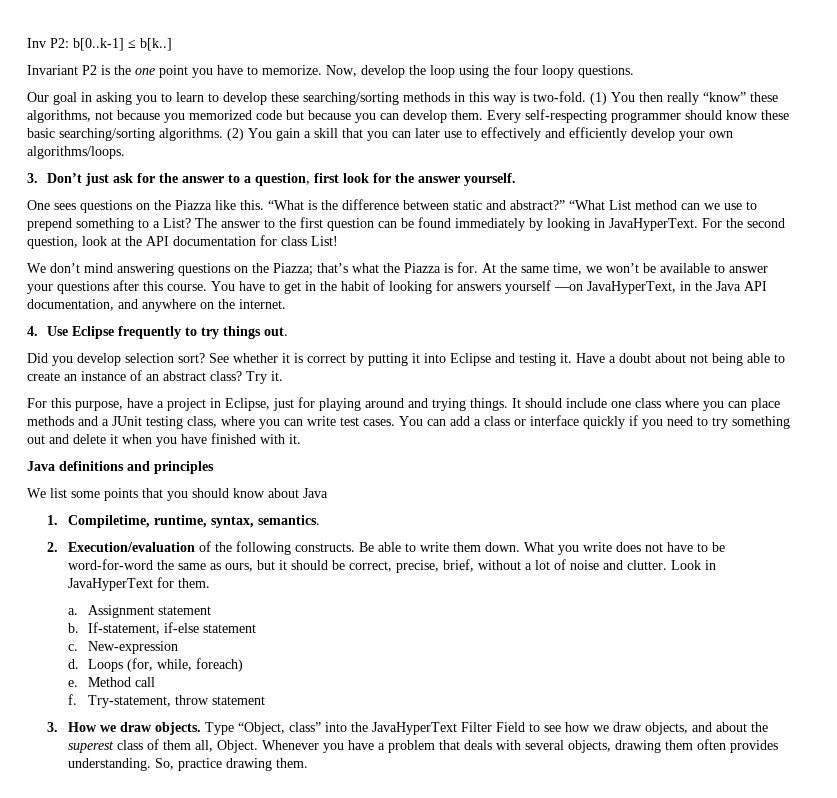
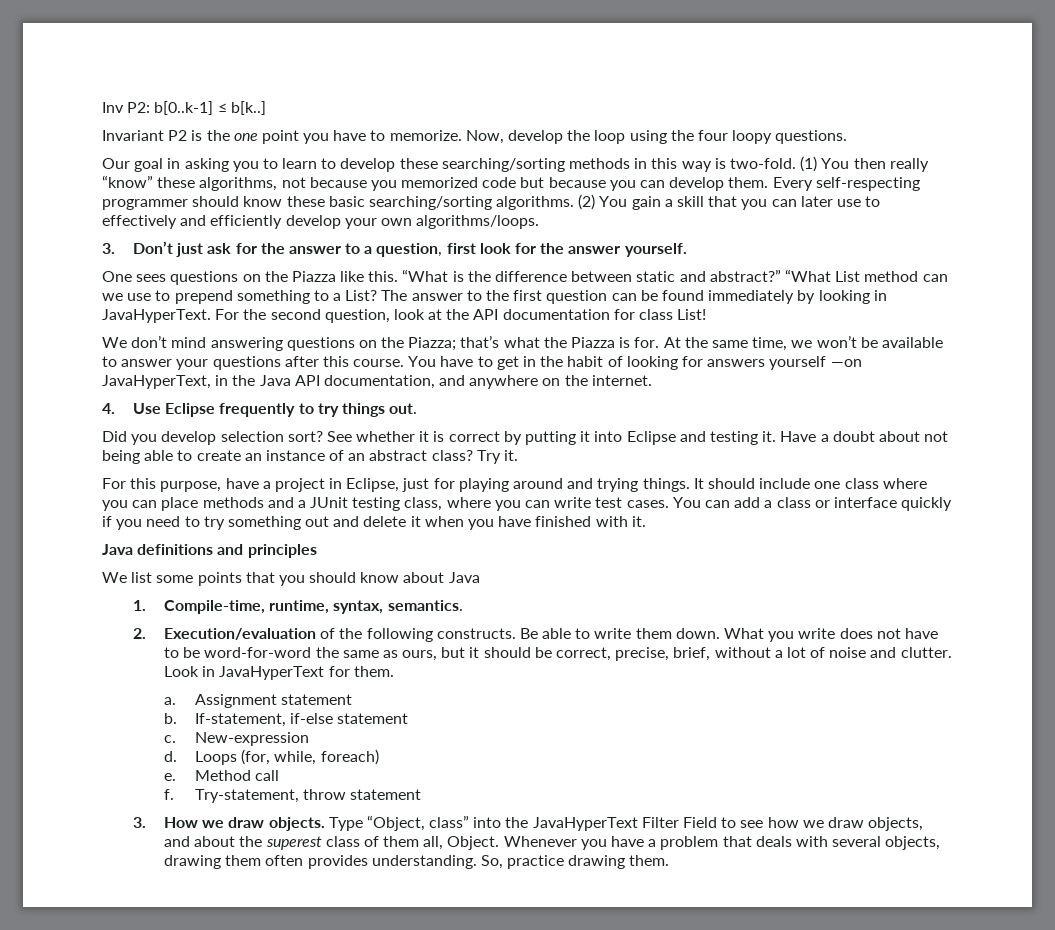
[67,515,150,528] Compiletime, -> [163,600,265,614] Compile-time,

